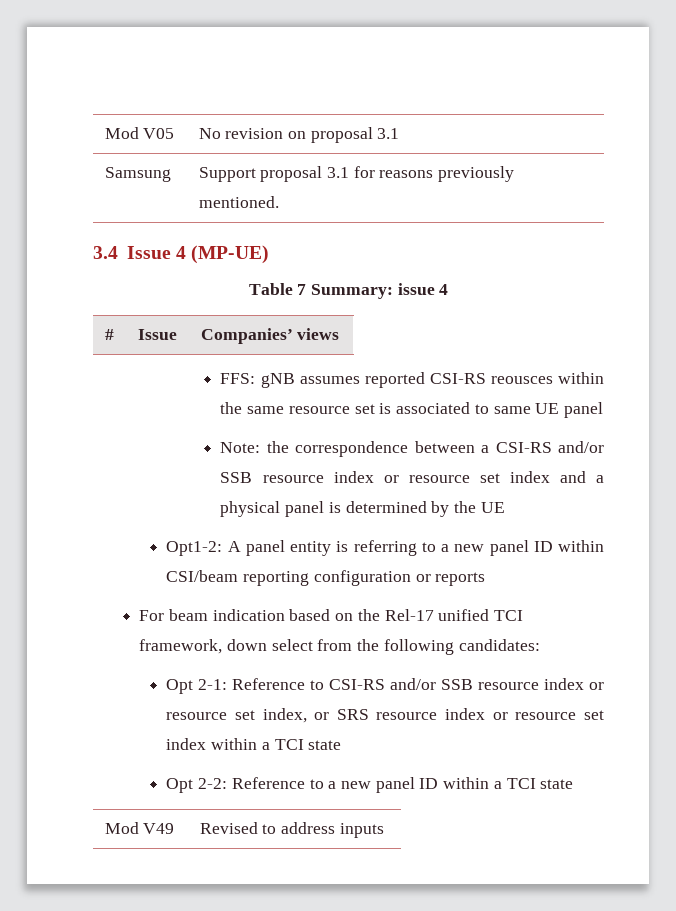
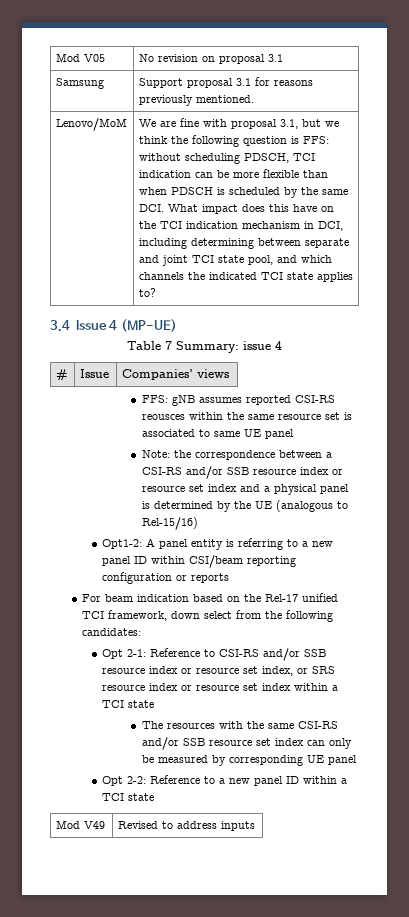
(279, 202) none -> [55,118,127,131] [138,118,339,129] [138,135,329,147] [138,153,315,164] [138,169,328,178] [138,187,348,198] [138,204,334,214] [138,221,343,231] [138,238,349,249] [138,255,332,266] [138,272,353,282] [138,288,156,297] // Lenovo/MoM | We are fine with proposal 3.1, but we think the following question is FFS: without scheduling PDSCH, TCI indication can be more flexible than when PDSCH is scheduled by the same DCI. What impact does this have on the TCI indication mechanism in DCI, including determining between separate and joint TCI state pool, and which channels the indicated TCI state applies to?
(505, 507) none -> [275,500,348,512] [141,517,198,530] (analogous to Rel-15/16)
(342, 745) none -> [141,721,338,729] [141,737,352,750] [141,755,357,766] // The resources with the same CSI-RS and/or SSB resource set index can only be measured by corresponding UE panel

